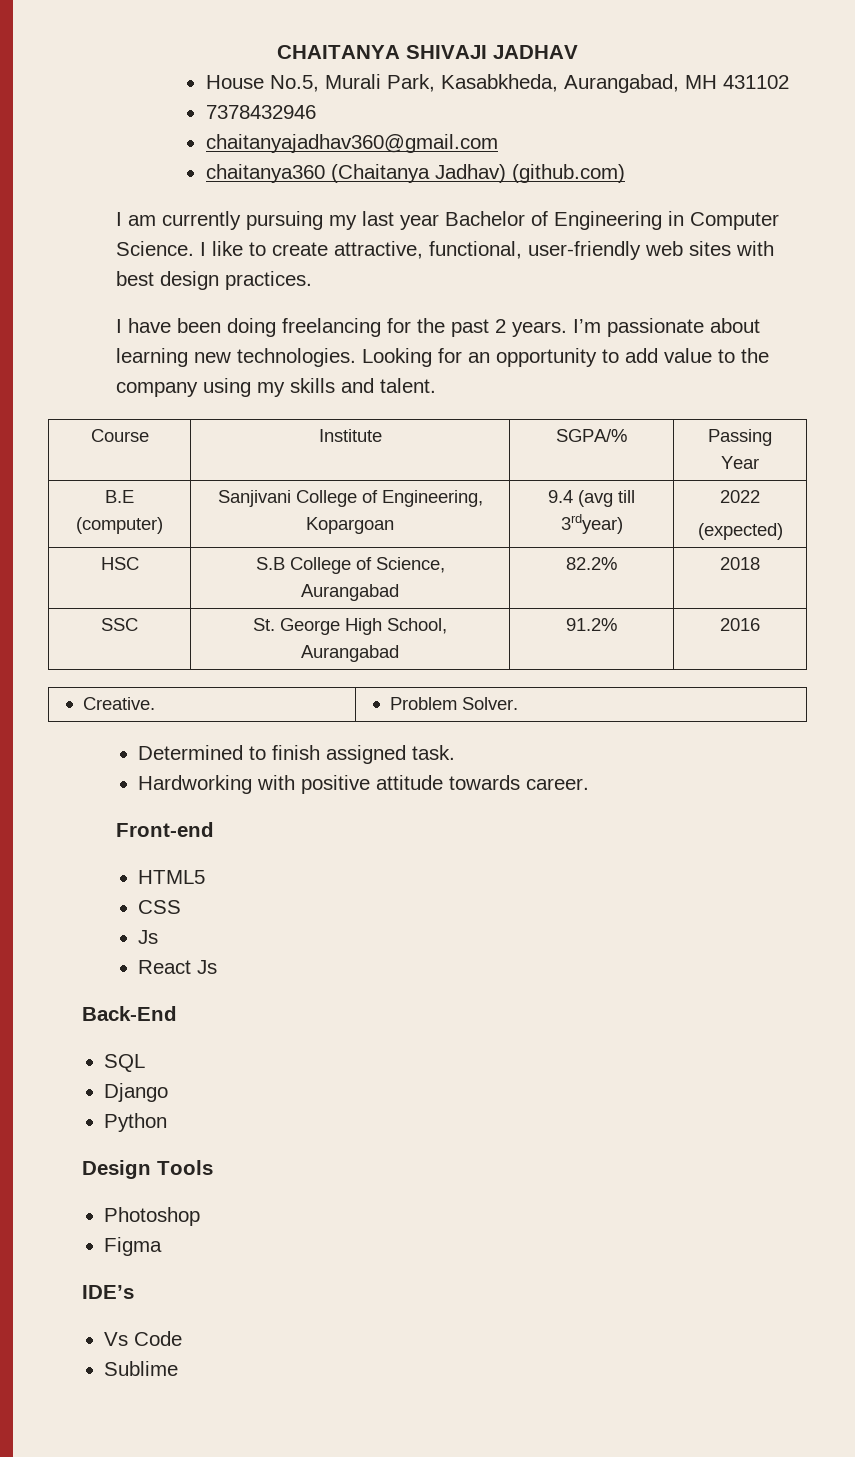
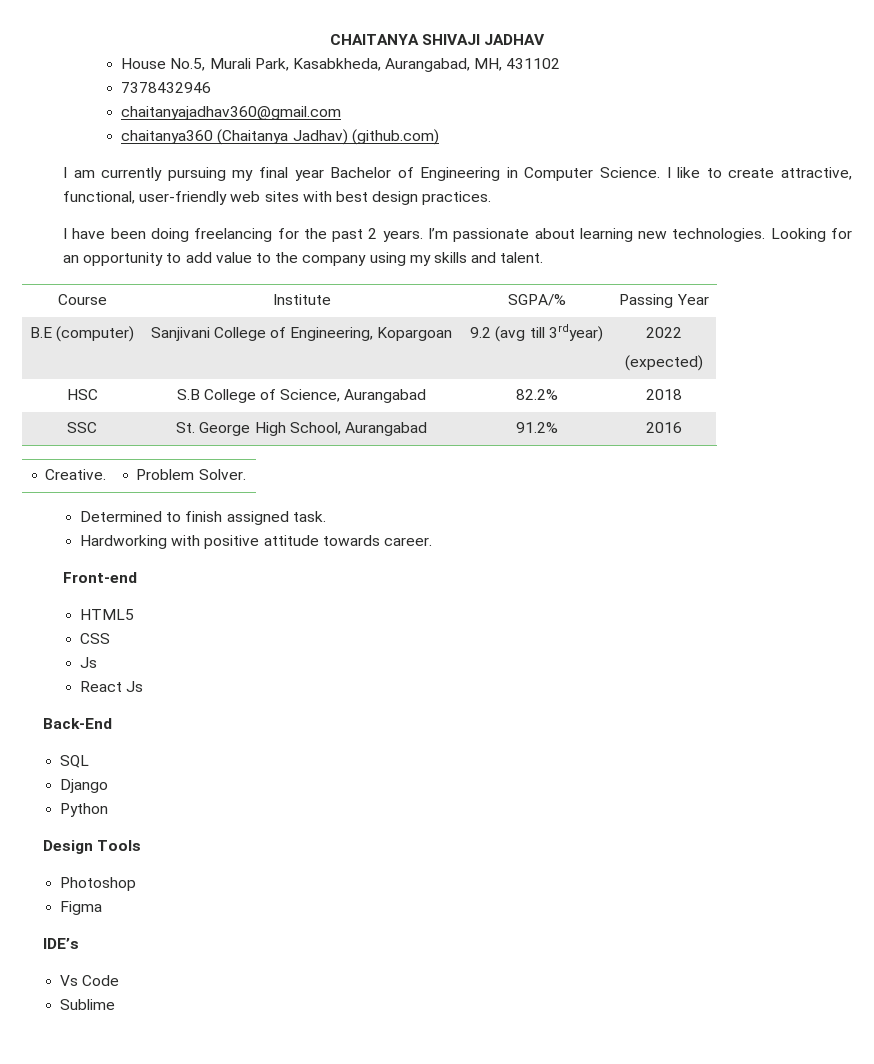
[684,75,717,89] MH -> [474,58,503,71] MH,
[361,211,394,226] last -> [258,167,288,178] final
[548,490,573,503] 9.4 -> [470,327,492,338] 9.2

